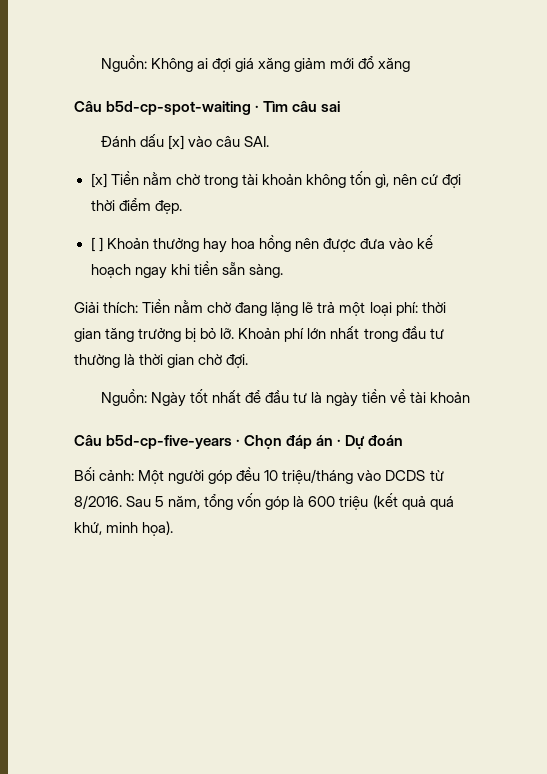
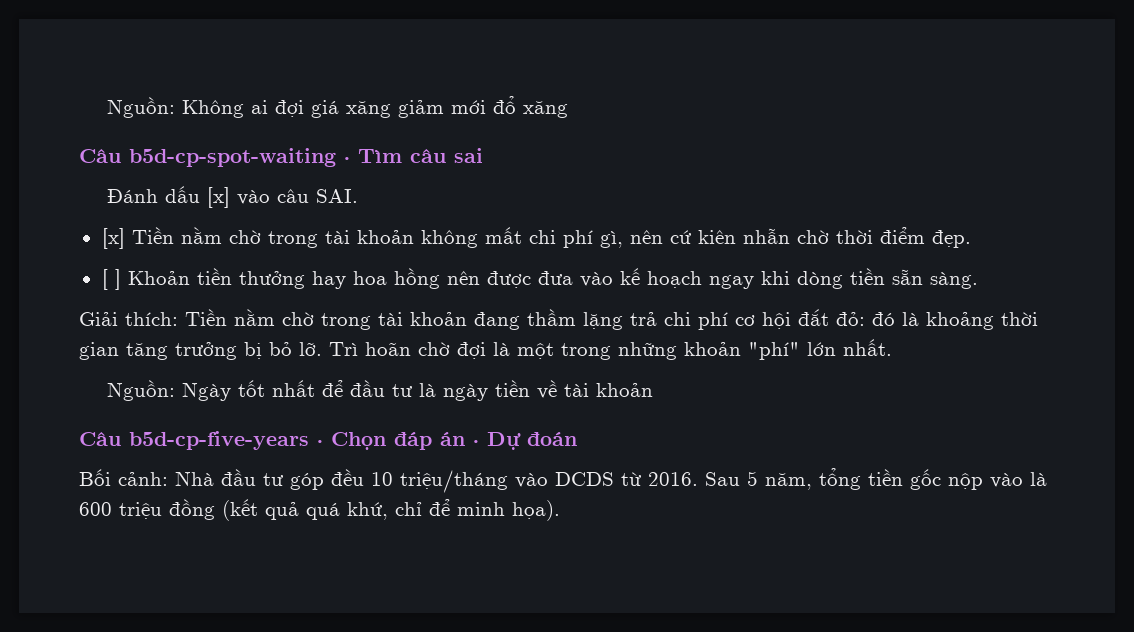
[349,171,462,188] tốn gì, nên cứ đợi -> [484,227,829,248] mất chi phí gì, nên cứ kiên nhẫn chờ
(149, 243) none -> [196,268,232,285] tiền
(190, 269) none -> [796,271,843,289] dòng
[235,302,418,316] đang lặng lẽ trả một loại phí: -> [321,309,994,330] trong tài khoản đang thầm lặng trả chi phí cơ hội đắt đỏ: đó là khoảng
[238,326,444,342] [74,354,249,368] Khoản phí lớn nhất trong đầu tư thường là thời gian chờ đợi. -> [329,339,892,360] Trì hoãn chờ đợi là một trong những khoản "phí" lớn nhất.
[138,470,205,484] Một người -> [175,469,284,486] Nhà đầu tư
[74,495,122,509] 8/2016. -> [648,472,698,486] 2016.
[237,493,290,510] vốn góp -> [868,469,1023,490] tiền gốc nộp vào
(369, 503) none -> [169,499,215,520] đồng
(102, 528) none -> [395,499,450,516] chỉ để

